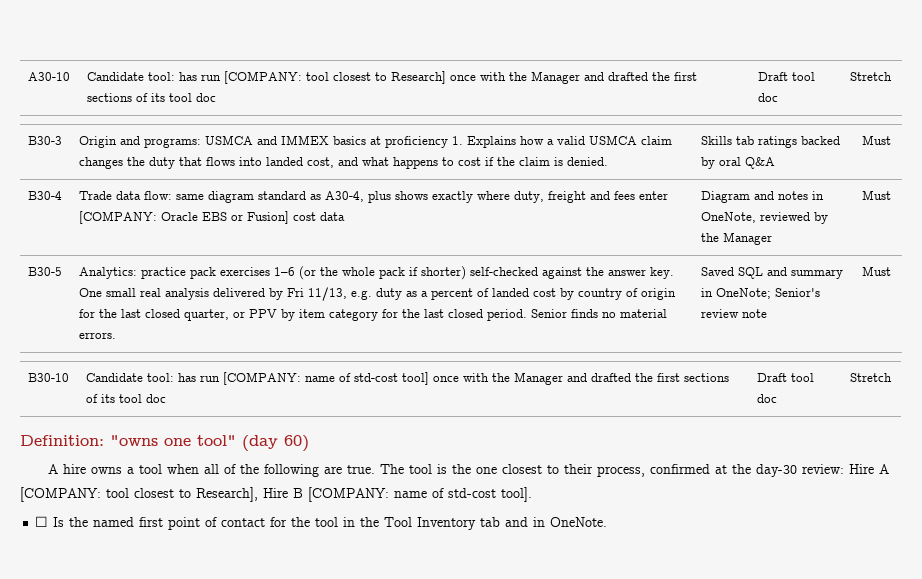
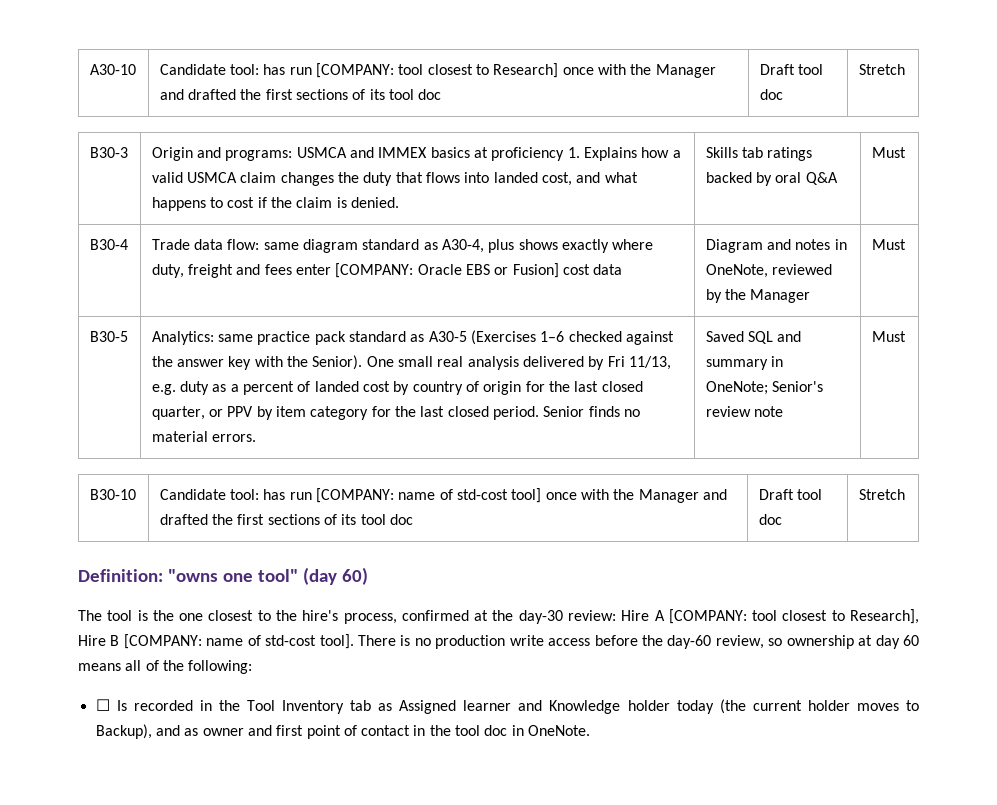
(138, 273) none -> [218,334,254,342] same
[220,266,675,280] exercises 1–6 (or the whole pack if shorter) self-checked against the answer key. -> [349,330,674,345] [151,355,363,370] standard as A30-5 (Exercises 1–6 checked against the answer key with the Senior).
[48,464,376,477] A hire owns a tool when all of the following are true. -> (368, 576) none
[564,464,594,474] their -> [276,610,339,621] the hire's
[35,516,339,530] // ☐ Is the named first point of contact for the tool -> [358,635,920,649] [78,660,253,674] [95,699,193,711] There is no production write access before the day-60 review, so ownership at day 60 means all of the following: // ☐ Is recorded
[505,517,529,527] and -> [378,699,919,714] [95,724,508,739] as Assigned learner and Knowledge holder today (the current holder moves to Backup), and as owner and first point of contact in the tool doc

